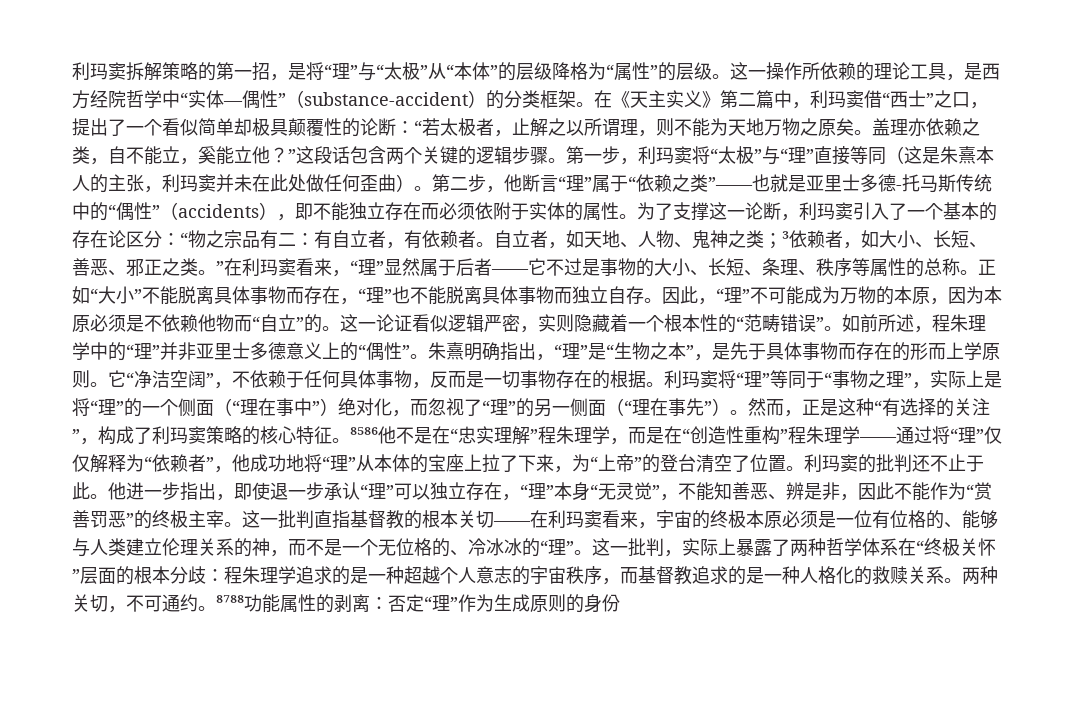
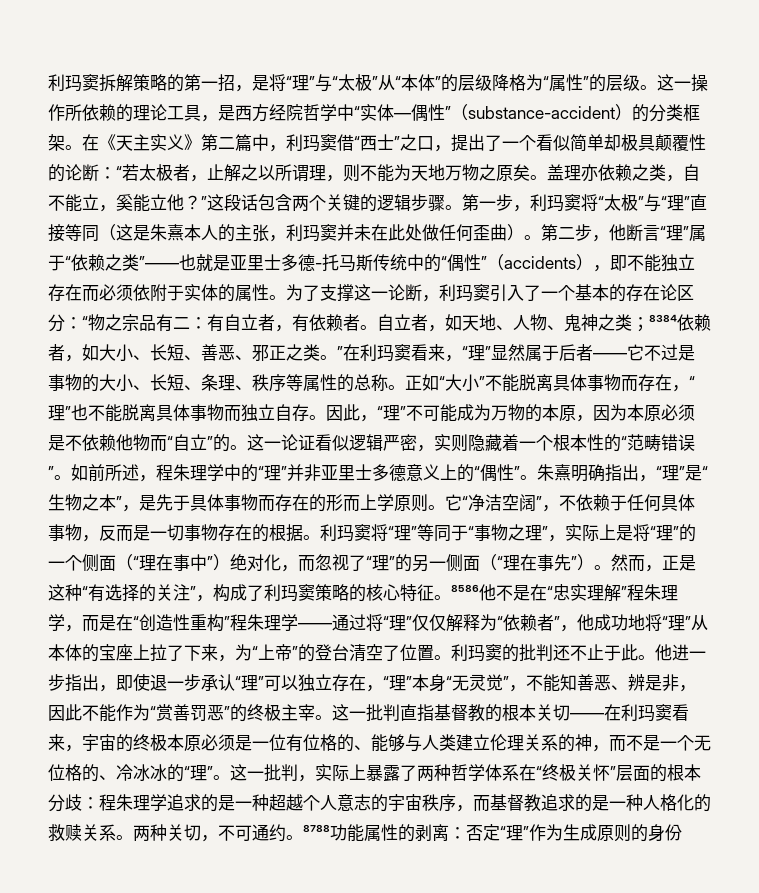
[782,231,789,246] ³ -> [649,314,677,329] ⁸³⁸⁴

